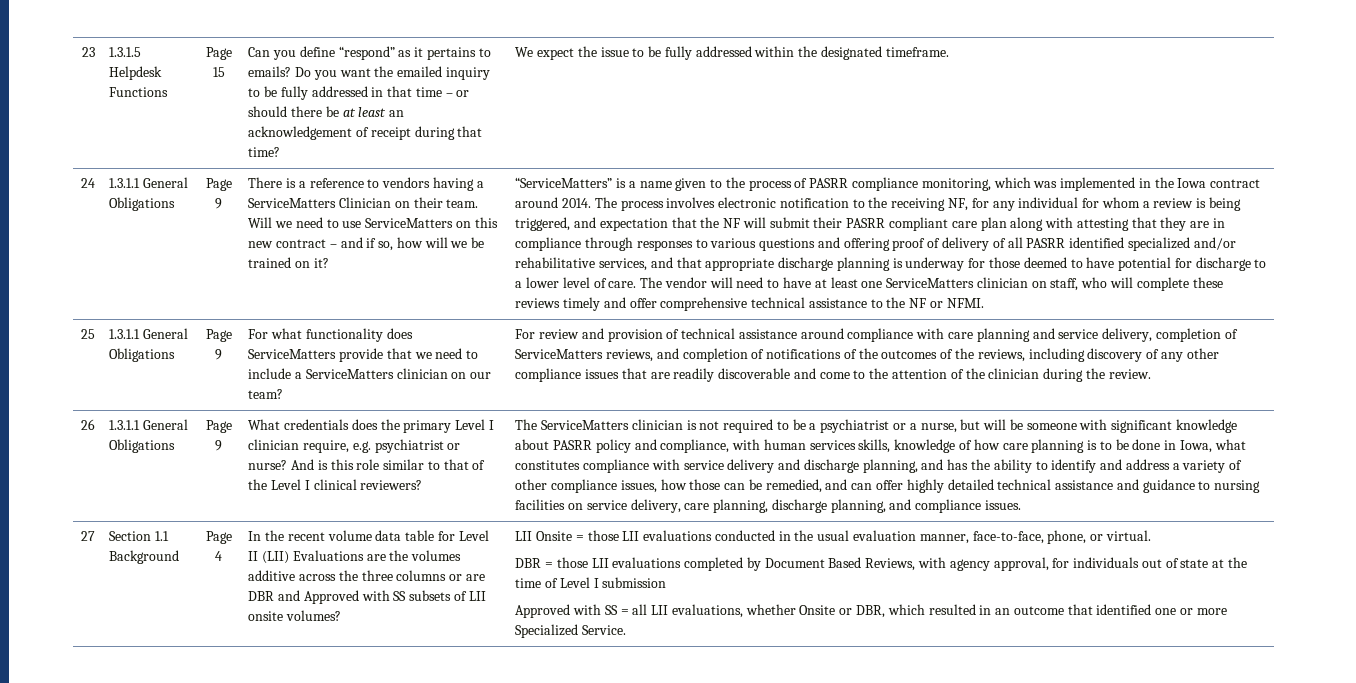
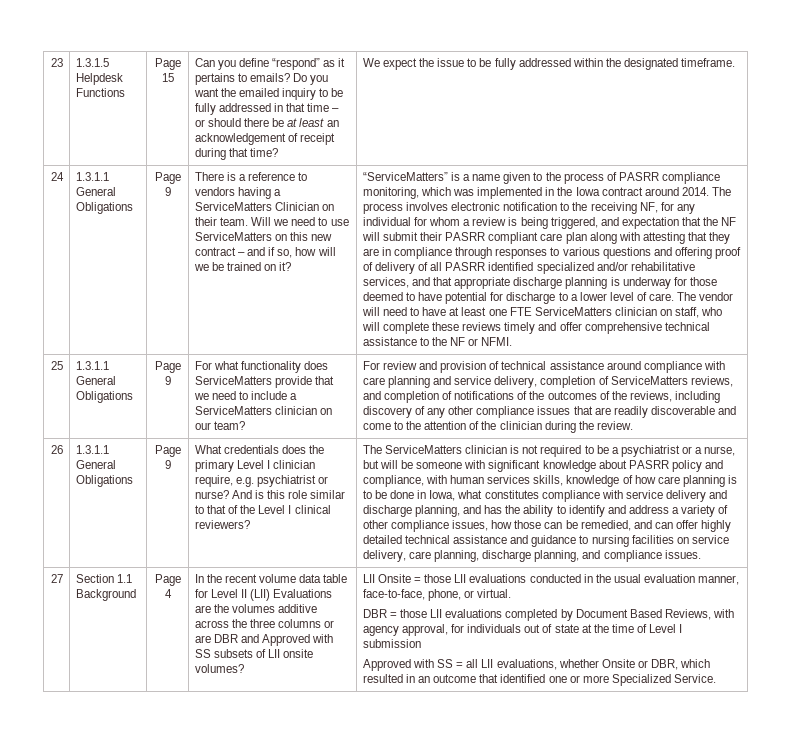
(883, 284) none -> [509,307,532,316] FTE

